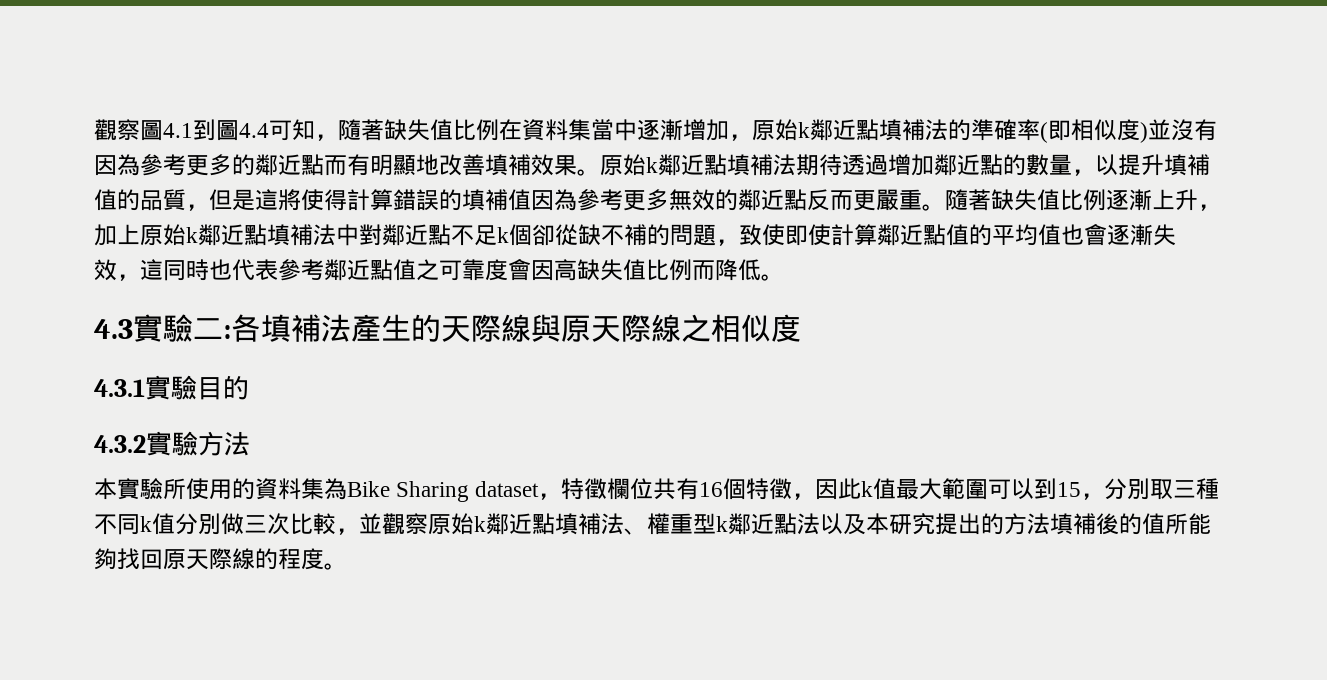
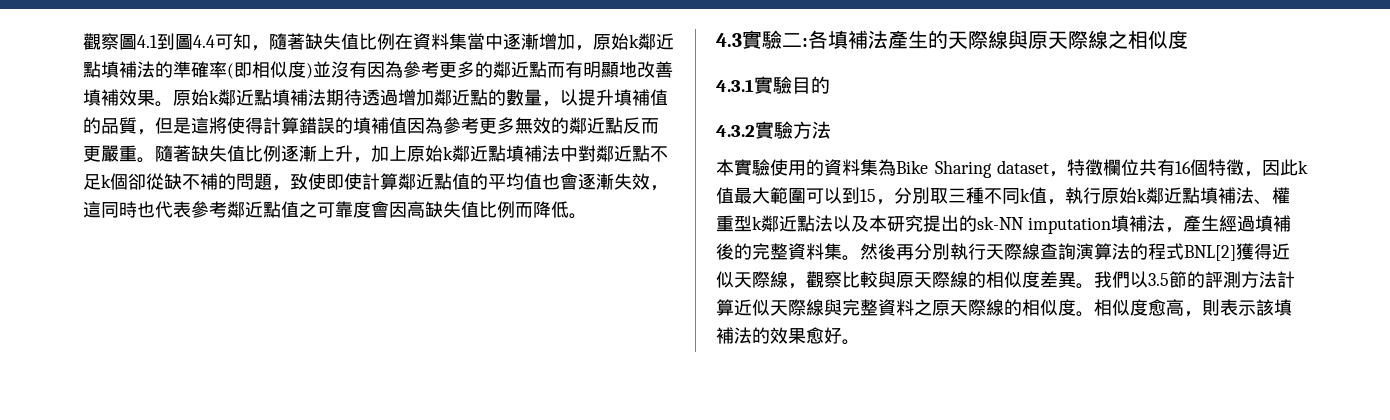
[163,478,186,500] 所 -> (770, 167) none
[175,513,428,535] 分別做三次比較，並觀察 -> [1047,187,1101,205] ，執行
[1004,513,1211,535] [94,548,324,570] 方法填補後的值所能夠找回原天際線的程度 -> [977,215,1291,234] [716,243,1290,261] [716,271,1295,289] [716,299,1292,317] [716,327,842,344] sk-NN imputation填補法，產生經過填補後的完整資料集。然後再分別執行天際線查詢演算法的程式BNL[2]獲得近似天際線，觀察比較與原天際線的相似度差異。我們以3.5節的評測方法計算近似天際線與完整資料之原天際線的相似度。相似度愈高，則表示該填補法的效果愈好

